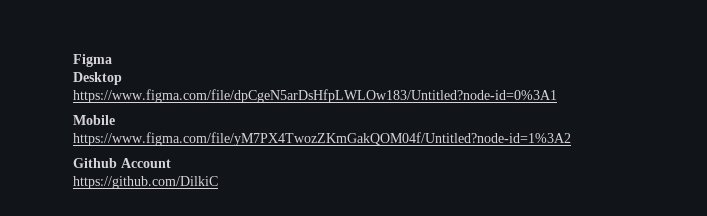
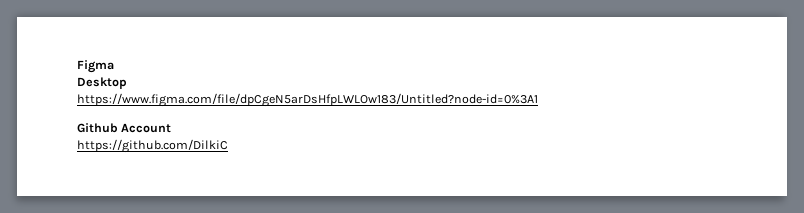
[73,115,115,125] [73,132,571,146] // Mobile // https://www.figma.com/file/yM7PX4TwozZKmGakQOM04f/Untitled?node-id=1%3A2 -> (538, 100) none

